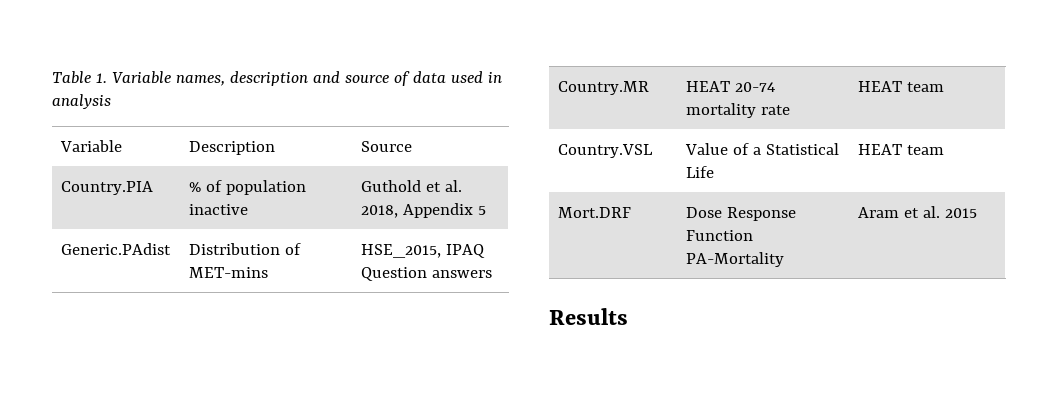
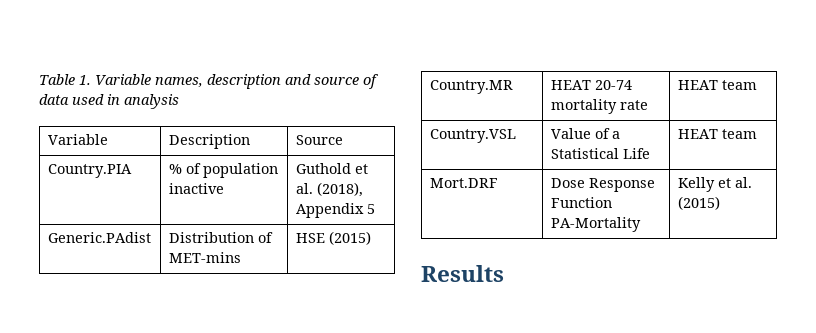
[361,205,399,218] 2018, -> [316,182,363,197] (2018),
[361,244,486,258] [361,267,493,281] HSE_2015, IPAQ Question answers -> [295,231,371,245] HSE (2015)
[858,206,977,218] Aram et al. 2015 -> [677,177,752,192] [677,196,720,210] Kelly et al. (2015)

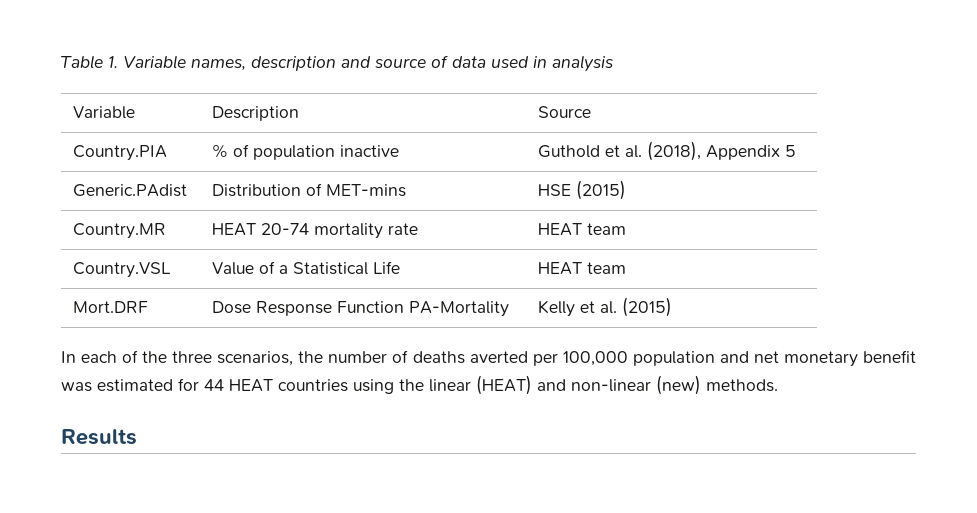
(720, 203) none -> [61,350,916,367] [61,375,778,395] // In each of the three scenarios, the number of deaths averted per 100,000 population and net monetary benefit was estimated for 44 HEAT countries using the linear (HEAT) and non-linear (new) methods.

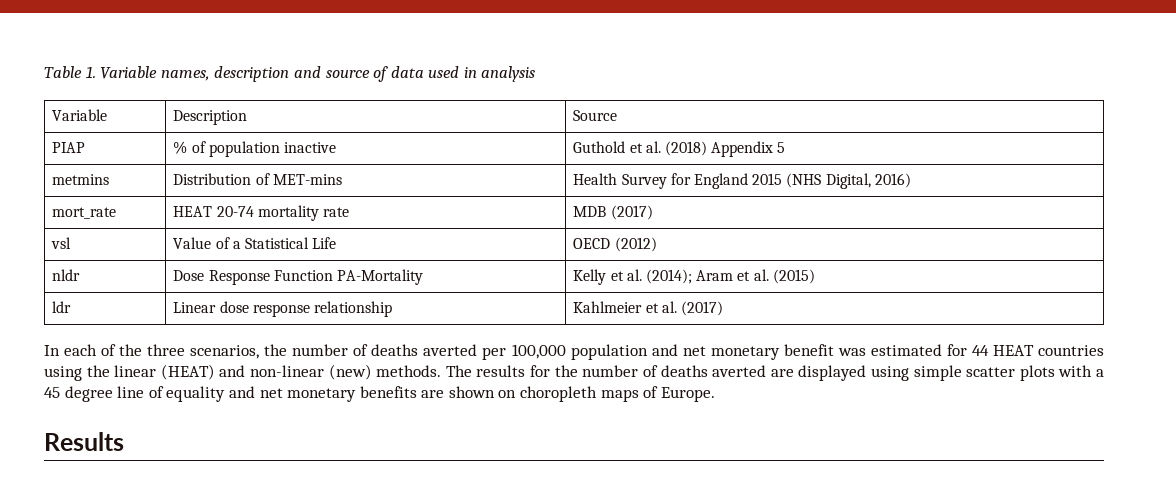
[73,145,168,161] Country.PIA -> [52,142,86,153] PIAP
[647,141,702,161] (2018), -> [665,141,708,156] (2018)
[73,184,188,197] Generic.PAdist -> [52,174,110,185] metmins
[538,180,627,200] [73,223,167,239] HSE (2015) // Country.MR -> [573,173,911,189] [52,207,117,219] Health Survey for England 2015 (NHS Digital, 2016) // mort_rate
[538,223,627,236] [73,262,172,278] HEAT team // Country.VSL -> [573,205,653,220] [51,237,72,249] MDB (2017) // vsl
[538,262,627,275] [73,301,149,313] HEAT team // Mort.DRF -> [573,237,657,252] [52,269,81,281] OECD (2012) // nldr
[622,297,673,317] (2015) -> [646,269,815,284] [52,301,72,313] [173,301,393,317] [573,301,724,316] (2014); Aram et al. (2015) // ldr | Linear dose response relationship | Kahlmeier et al. (2017)
(778, 385) none -> [445,365,1104,381] [44,386,715,402] The results for the number of deaths averted are displayed using simple scatter plots with a 45 degree line of equality and net monetary benefits are shown on choropleth maps of Europe.

